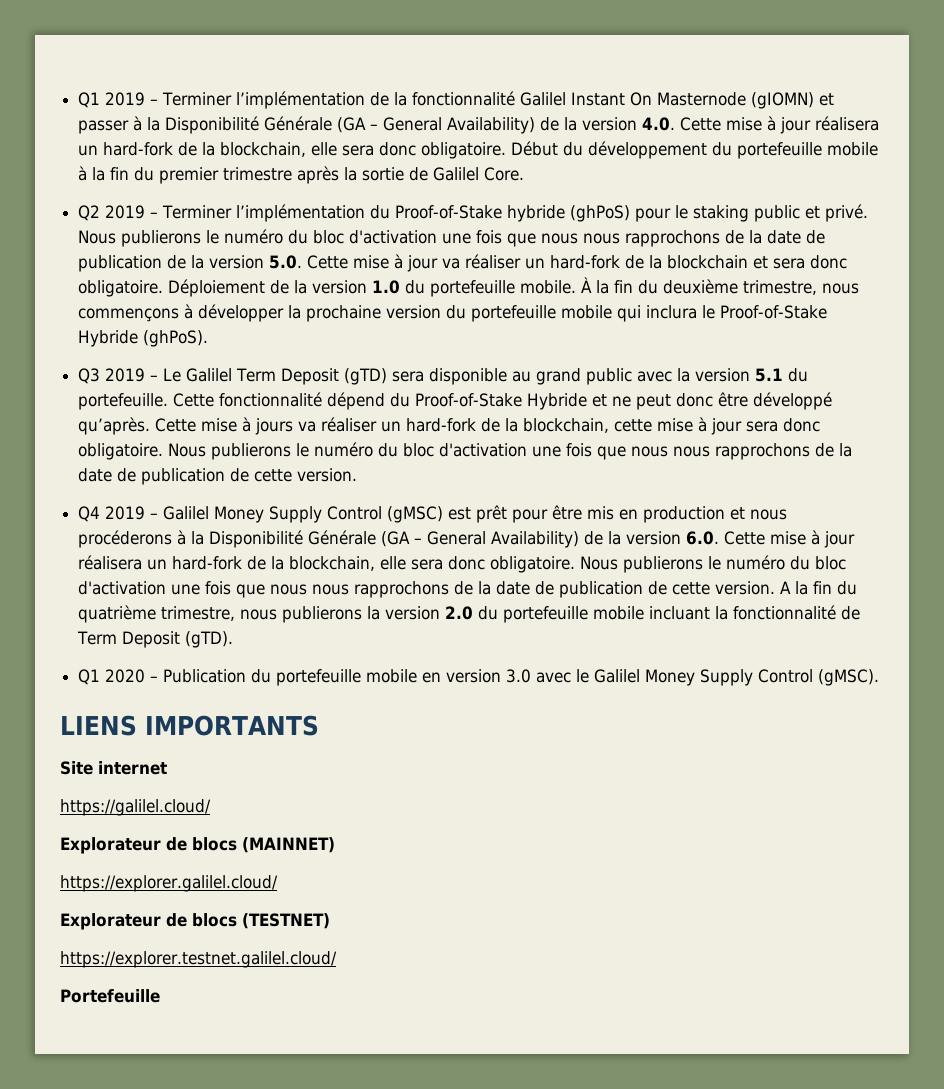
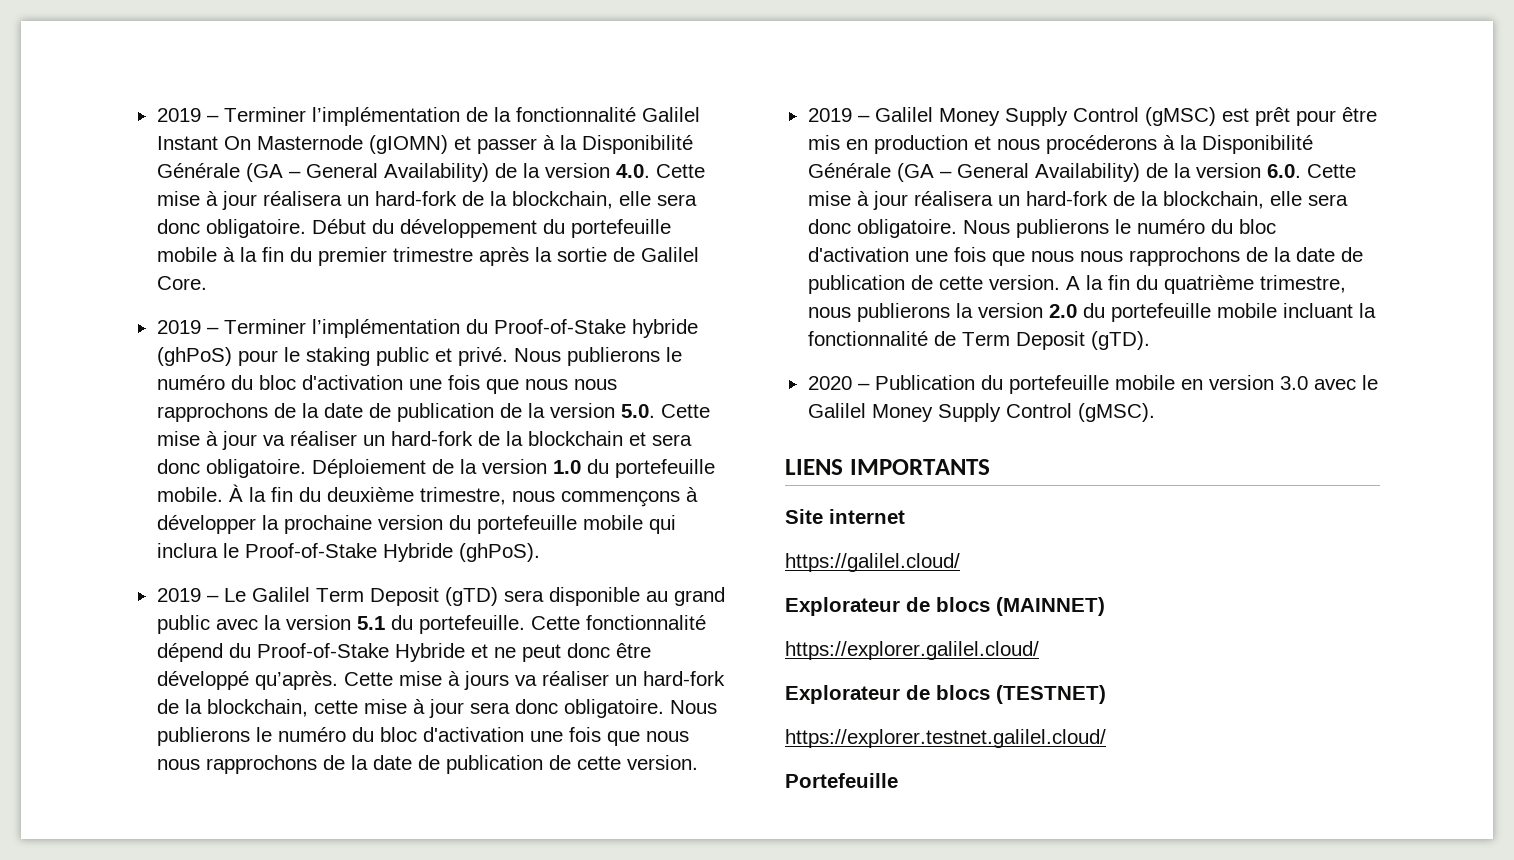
[78,92,101,108] Q1 -> (156, 115) none
[78,205,101,221] Q2 -> (207, 283) none
[78,368,101,384] Q3 -> (540, 552) none
[78,506,101,522] Q4 -> (698, 762) none
[78,669,101,685] Q1 -> (1150, 340) none

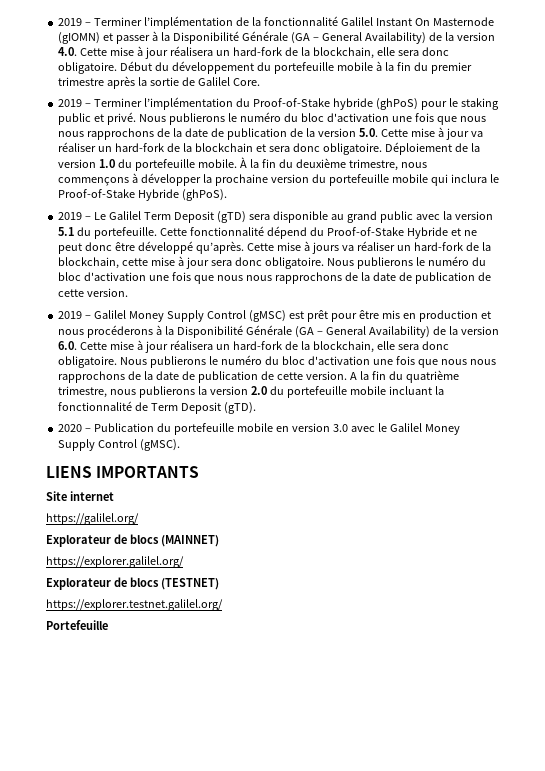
[785,553,960,572] https://galilel.cloud/ -> [46,513,139,525] https://galilel.org/
[785,641,1039,660] https://explorer.galilel.cloud/ -> [46,556,184,568] https://explorer.galilel.org/
[785,729,1106,748] https://explorer.testnet.galilel.cloud/ -> [46,599,223,611] https://explorer.testnet.galilel.org/

